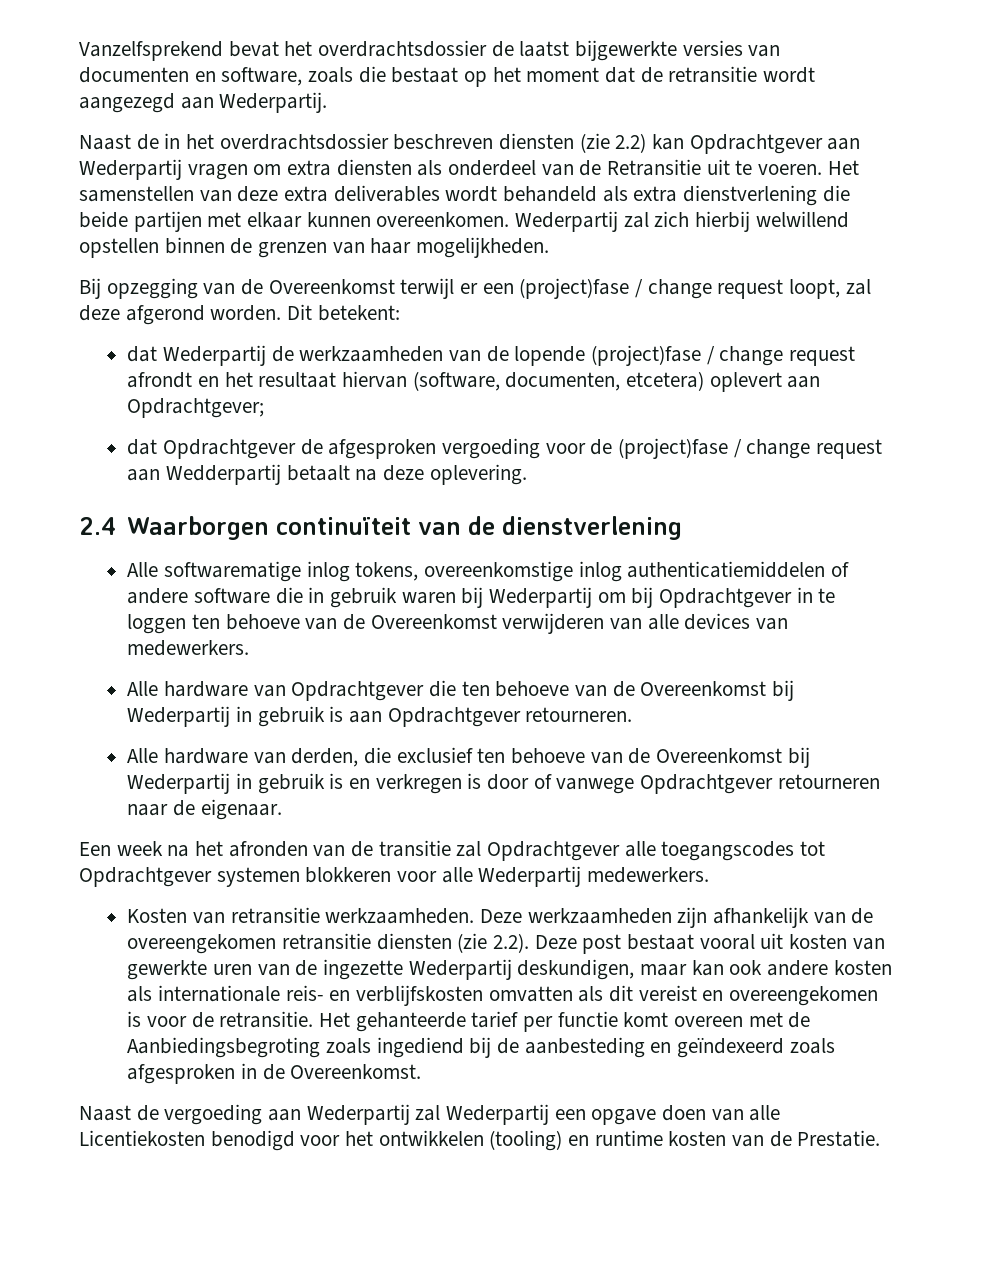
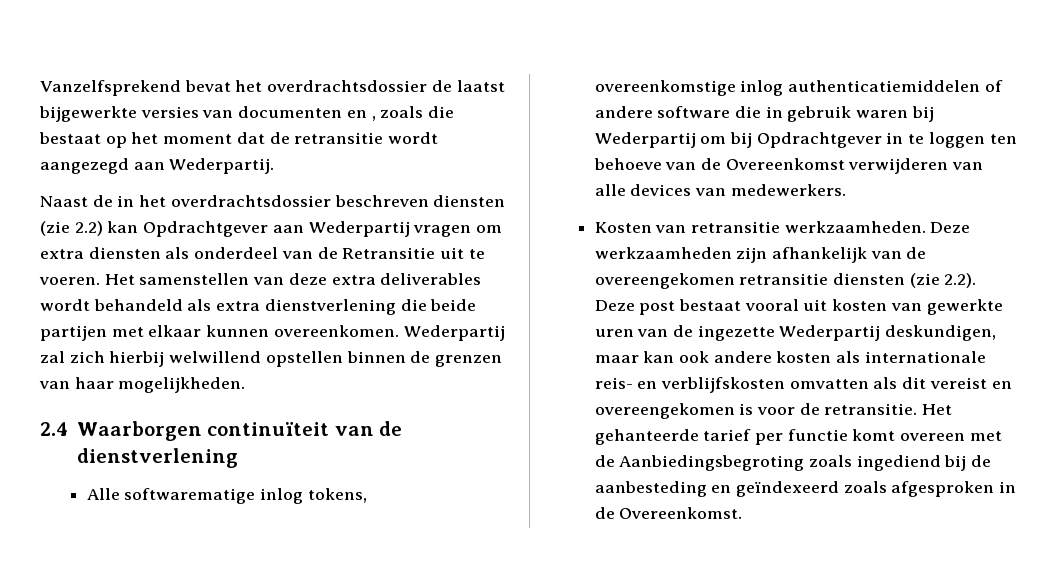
[221,67,303,86] software, -> [371,116,376,121] ,
[79,278,871,299] [79,304,400,325] [127,345,855,366] [127,371,821,392] [127,398,265,418] [127,438,882,459] [127,464,527,485] // Bij opzegging van de Overeenkomst terwijl er een (project)fase / change request loopt, zal deze afgerond worden. Dit betekent: // dat Wederpartij de werkzaamheden van de lopende (project)fase / change request afrondt en het resultaat hiervan (software, documenten, etcetera) oplevert aan Opdrachtgever; // dat Opdrachtgever de afgesproken vergoeding voor de (project)fase / change request aan Wedderpartij betaalt na deze oplevering. -> (246, 385) none
[127,680,794,701] [127,706,633,727] [127,747,810,768] [127,773,880,794] [127,799,282,820] [79,840,826,861] [79,866,710,887] // Alle hardware van Opdrachtgever die ten behoeve van de Overeenkomst bij Wederpartij in gebruik is aan Opdrachtgever retourneren. // Alle hardware van derden, die exclusief ten behoeve van de Overeenkomst bij Wederpartij in gebruik is en verkregen is door of vanwege Opdrachtgever retourneren naar de eigenaar. // Een week na het afronden van de transitie zal Opdrachtgever alle toegangscodes tot Opdrachtgever systemen blokkeren voor alle Wederpartij medewerkers. -> (846, 190) none
[79,1104,781,1125] [79,1130,881,1151] // Naast de vergoeding aan Wederpartij zal Wederpartij een opgave doen van alle Licentiekosten benodigd voor het ontwikkelen (tooling) en runtime kosten van de Prestatie. -> (743, 513) none

